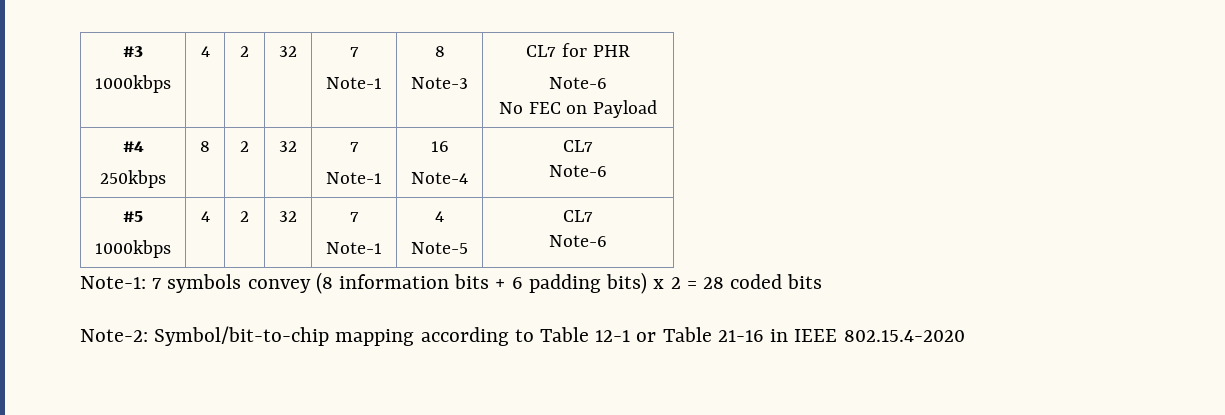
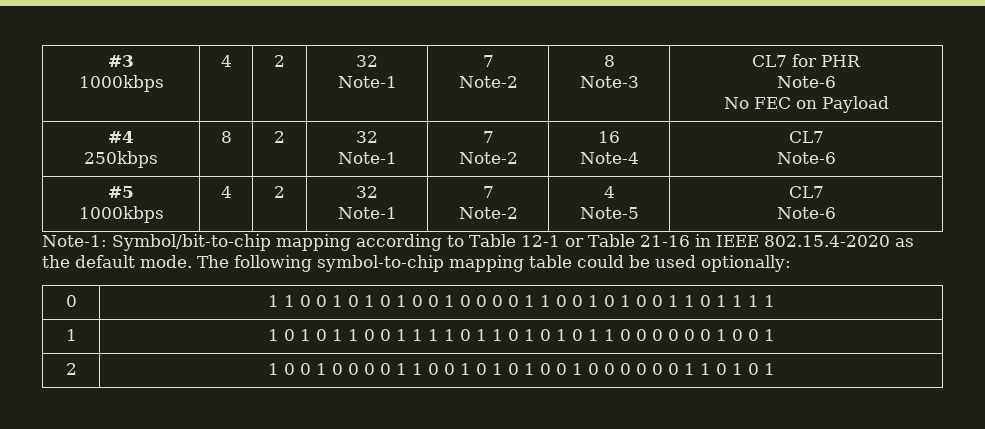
[349,47,359,57] [326,77,382,89] | 7 // Note-1 -> [337,76,397,88] [482,55,494,67] [458,76,518,88] // Note-1 | 7 // Note-2
[349,142,359,152] [326,172,382,184] | 7 // Note-1 -> [337,152,397,164] [482,131,494,143] [458,152,518,164] // Note-1 | 7 // Note-2
[349,212,359,222] [326,242,382,254] | 7 // Note-1 -> [337,207,397,219] [482,186,494,198] [458,207,518,219] // Note-1 | 7 // Note-2
[152,272,823,294] [80,329,148,342] 7 symbols convey (8 information bits + 6 padding bits) x 2 = 28 coded bits // Note-2: -> (107, 241) none
(965, 336) none -> [894,238,914,247] [42,255,791,272] [65,295,77,307] [267,295,775,307] [65,329,77,341] [267,329,775,341] [65,363,77,375] [267,363,775,375] as the default mode. The following symbol-to-chip mapping table could be used optionally: // 0 | 1 1 0 0 1 0 1 0 1 0 0 1 0 0 0 0 1 1 0 0 1 0 1 0 0 1 1 0 1 1 1 1 // 1 | 1 0 1 0 1 1 0 0 1 1 1 1 0 1 1 0 1 0 1 0 1 1 0 0 0 0 0 0 1 0 0 1 // 2 | 1 0 0 1 0 0 0 0 1 1 0 0 1 0 1 0 1 0 0 1 0 0 0 0 0 0 1 1 0 1 0 1

